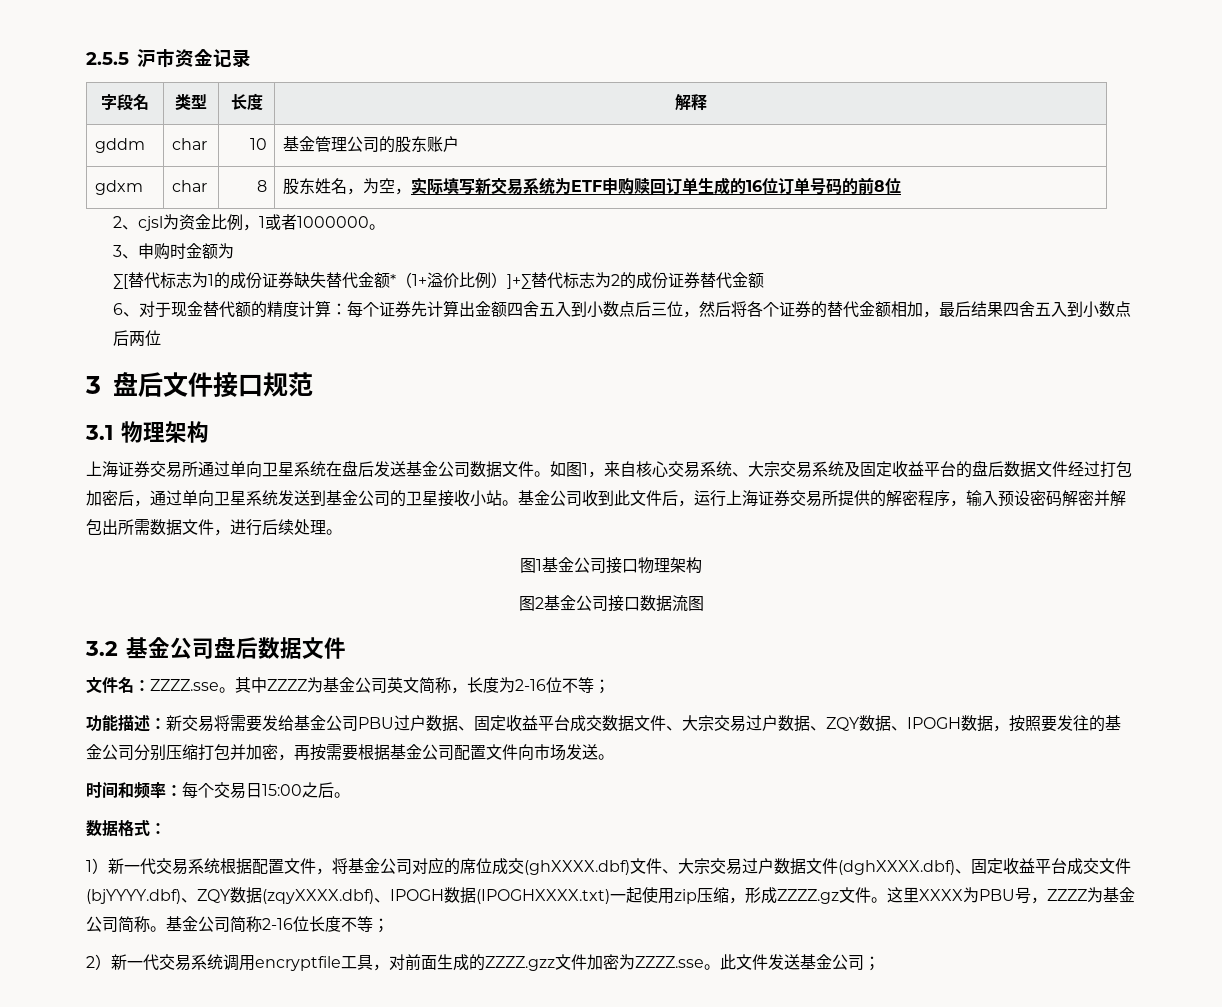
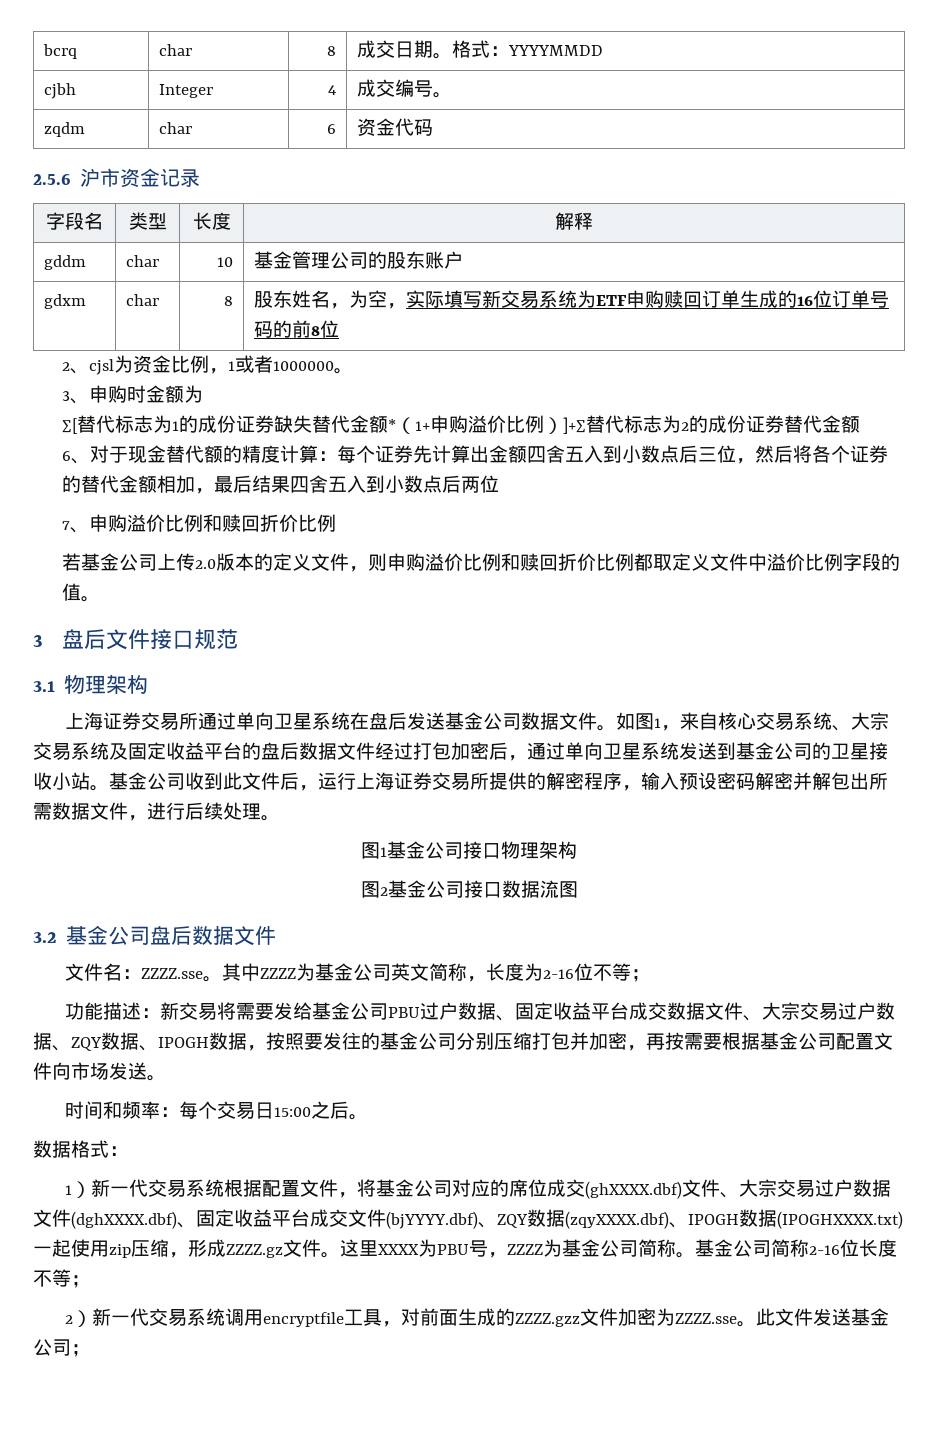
[86,52,129,65] 2.5.5 -> [42,44,77,59] [158,44,192,56] [327,46,337,56] [356,40,603,59] [43,83,76,99] [158,84,213,98] [328,85,337,95] [356,79,452,98] [43,122,85,137] [158,122,192,134] [327,124,337,134] [356,118,433,136] [33,174,71,185] bcrq | char | 8 | 成交日期。格式：YYYYMMDD // cjbh | Integer | 4 | 成交编号。 // zqdm | char | 6 | 资金代码 // 2.5.6
(427, 280) none -> [430,415,469,433] 申购
(161, 338) none -> [62,514,337,533] [62,553,901,572] [62,583,101,602] // 7、申购溢价比例和赎回折价比例 // 若基金公司上传2.0版本的定义文件，则申购溢价比例和赎回折价比例都取定义文件中溢价比例字段的值。

